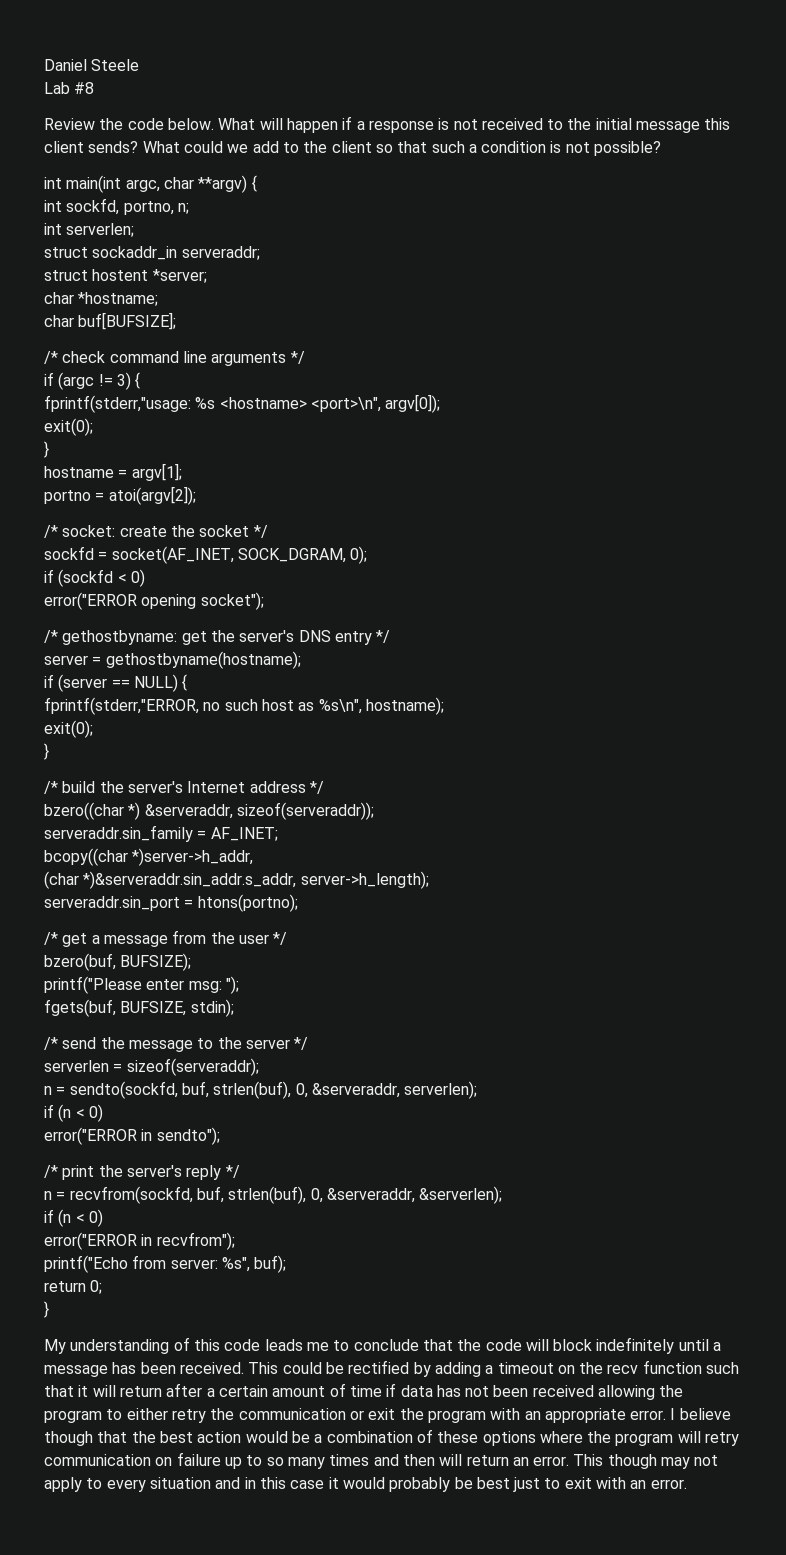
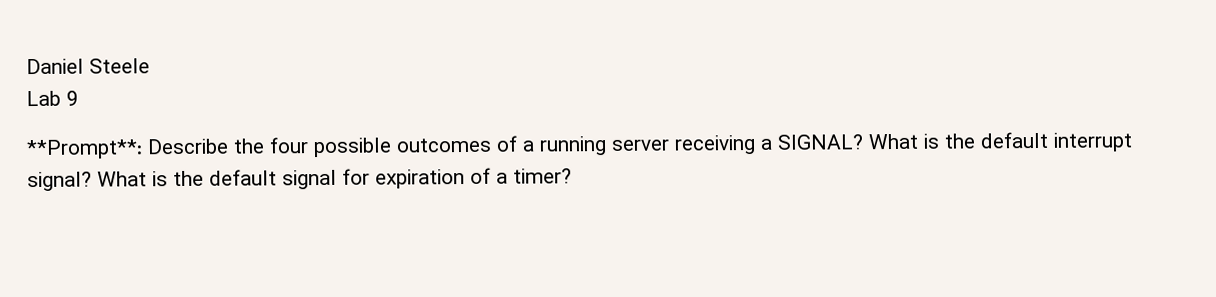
[74,82,95,94] [44,116,731,133] [44,141,662,156] [44,175,257,193] [44,198,189,215] [44,223,135,237] [44,246,260,260] [44,269,207,283] [44,292,159,306] [44,312,177,330] [44,351,305,366] [44,372,141,390] [44,394,441,413] [44,418,93,436] [44,441,49,458] [44,463,182,481] [44,486,196,505] [44,525,268,538] [44,546,368,564] [44,569,145,587] [44,592,264,610] [44,630,391,645] [44,651,301,669] [44,674,188,692] [44,697,444,715] [44,720,93,738] [44,743,49,760] [44,781,324,794] [44,802,374,820] [44,825,278,842] [44,848,254,866] [44,871,429,889] [44,894,298,912] [44,930,288,947] [44,953,192,971] [44,976,239,994] [44,999,234,1017] [44,1037,309,1052] [44,1058,259,1076] [44,1081,478,1099] [44,1104,103,1122] [44,1127,220,1145] [44,1165,240,1180] [44,1186,503,1204] [44,1209,103,1227] [44,1232,235,1250] [44,1255,287,1273] [44,1280,103,1294] [44,1301,49,1318] [44,1337,722,1354] [44,1360,740,1377] [44,1383,684,1400] [44,1408,731,1423] [44,1429,740,1446] [44,1452,719,1469] [44,1477,687,1492] #8 // Review the code below. What will happen if a response is not received to the initial message this client sends? What could we add to the client so that such a condition is not possible? // int main(int argc, char **argv) { // int sockfd, portno, n; // int serverlen; // struct sockaddr_in serveraddr; // struct hostent *server; // char *hostname; // char buf[BUFSIZE]; // /* check command line arguments */ // if (argc != 3) { // fprintf(stderr,"usage: %s <hostname> <port>\n", argv[0]); // exit(0); // } // hostname = argv[1]; // portno = atoi(argv[2]); // /* socket: create the socket */ // sockfd = socket(AF_INET, SOCK_DGRAM, 0); // if (sockfd < 0) // error("ERROR opening socket"); // /* gethostbyname: get the server's DNS entry */ // server = gethostbyname(hostname); // if (server == NULL) { // fprintf(stderr,"ERROR, no such host as %s\n", hostname); // exit(0); // } // /* build the server's Internet address */ // bzero((char *) &serveraddr, sizeof(serveraddr)); // serveraddr.sin_family = AF_INET; // bcopy((char *)server->h_addr, // (char *)&serveraddr.sin_addr.s_addr, server->h_length); // serveraddr.sin_port = htons(portno); // /* get a message from the user */ // bzero(buf, BUFSIZE); // printf("Please enter msg: "); // fgets(buf, BUFSIZE, stdin); // /* send the message to the server */ // serverlen = sizeof(serveraddr); // n = sendto(sockfd, buf, strlen(buf), 0, &serveraddr, serverlen); // if (n < 0) // error("ERROR in sendto"); // /* print the server's reply */ // n = recvfrom(sockfd, buf, strlen(buf), 0, &serveraddr, &serverlen); // if (n < 0) // error("ERROR in recvfrom"); // printf("Echo from server: %s", buf); // return 0; // } // My understanding of this code leads me to conclude that the code will block indefinitely until a message has been received. This could be rectified by adding a timeout on the recv function such that it will return after a certain amount of time if data has not been received allowing the program to either retry the communication or exit the program with an appropriate error. I believe though that the best action would be a combination of these options where the program will retry communication on failure up to so many times and then will return an error. This though may not apply to every situation and in this case it would probably be best just to exit with an error. -> [66,90,79,106] [26,131,1133,160] [27,167,572,192] 9 // **Prompt**: Describe the four possible outcomes of a running server receiving a SIGNAL? What is the default interrupt signal? What is the default signal for expiration of a timer?

